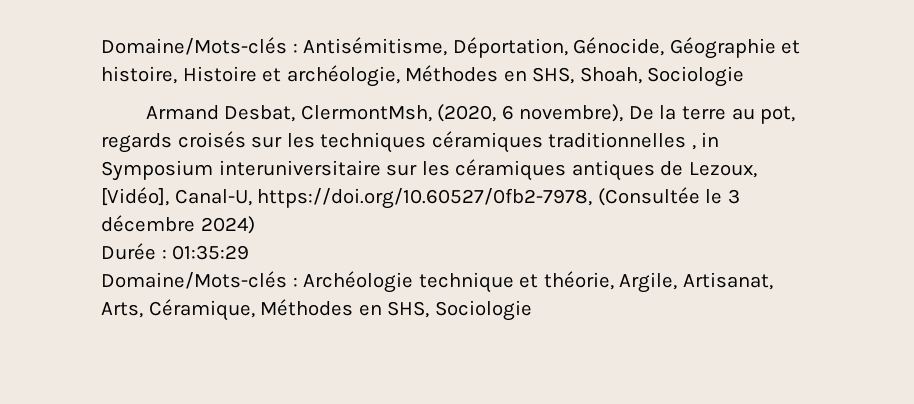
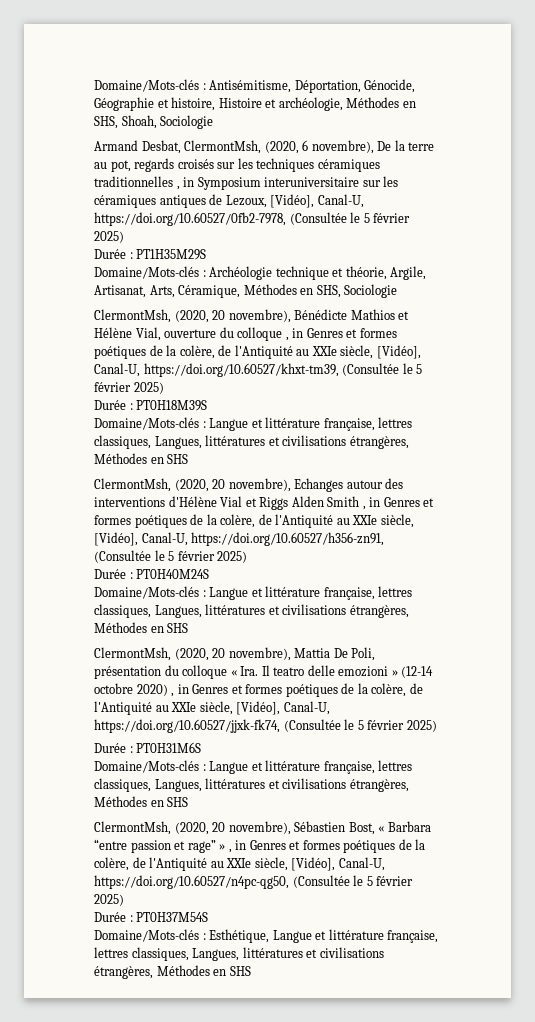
[727,189,740,204] [101,215,255,234] [101,243,250,260] 3 décembre 2024) // Durée : 01:35:29 -> [363,213,411,223] [94,231,124,243] [94,249,207,260] 5 février 2025) // Durée : PT1H35M29S
(532, 310) none -> [94,309,410,323] [94,327,397,341] [94,345,421,359] [94,363,423,377] [94,382,164,394] [94,400,208,411] [94,417,413,431] [94,435,409,449] [94,453,189,464] [94,478,404,492] [94,496,435,510] [94,514,414,528] [94,532,385,546] [94,550,248,563] [94,569,210,579] [94,586,413,600] [94,604,409,618] [94,622,189,633] [94,647,376,661] [94,665,434,679] [94,683,423,697] [94,701,330,715] [94,719,437,733] [94,742,202,753] [94,760,413,774] [94,778,409,792] [94,796,189,807] [94,821,431,835] [94,839,426,853] [94,857,385,871] [94,875,414,889] [94,894,124,906] [94,912,209,922] [94,929,439,943] [94,947,384,961] [94,965,251,979] // ClermontMsh, (2020, 20 novembre), Bénédicte Mathios et Hélène Vial, ouverture du colloque , in Genres et formes poétiques de la colère, de l'Antiquité au XXIe siècle, [Vidéo], Canal-U, https://doi.org/10.60527/khxt-tm39, (Consultée le 5 février 2025) // Durée : PT0H18M39S // Domaine/Mots-clés : Langue et littérature française, lettres classiques, Langues, littératures et civilisations étrangères, Méthodes en SHS // ClermontMsh, (2020, 20 novembre), Echanges autour des interventions d'Hélène Vial et Riggs Alden Smith , in Genres et formes poétiques de la colère, de l'Antiquité au XXIe siècle, [Vidéo], Canal-U, https://doi.org/10.60527/h356-zn91, (Consultée le 5 février 2025) // Durée : PT0H40M24S // Domaine/Mots-clés : Langue et littérature française, lettres classiques, Langues, littératures et civilisations étrangères, Méthodes en SHS // ClermontMsh, (2020, 20 novembre), Mattia De Poli, présentation du colloque « Ira. Il teatro delle emozioni » (12-14 octobre 2020) , in Genres et formes poétiques de la colère, de l'Antiquité au XXIe siècle, [Vidéo], Canal-U, https://doi.org/10.60527/jjxk-fk74, (Consultée le 5 février 2025) // Durée : PT0H31M6S // Domaine/Mots-clés : Langue et littérature française, lettres classiques, Langues, littératures et civilisations étrangères, Méthodes en SHS // ClermontMsh, (2020, 20 novembre), Sébastien Bost, « Barbara “entre passion et rage” » , in Genres et formes poétiques de la colère, de l'Antiquité au XXIe siècle, [Vidéo], Canal-U, https://doi.org/10.60527/n4pc-qg50, (Consultée le 5 février 2025) // Durée : PT0H37M54S // Domaine/Mots-clés : Esthétique, Langue et littérature française, lettres classiques, Langues, littératures et civilisations étrangères, Méthodes en SHS

